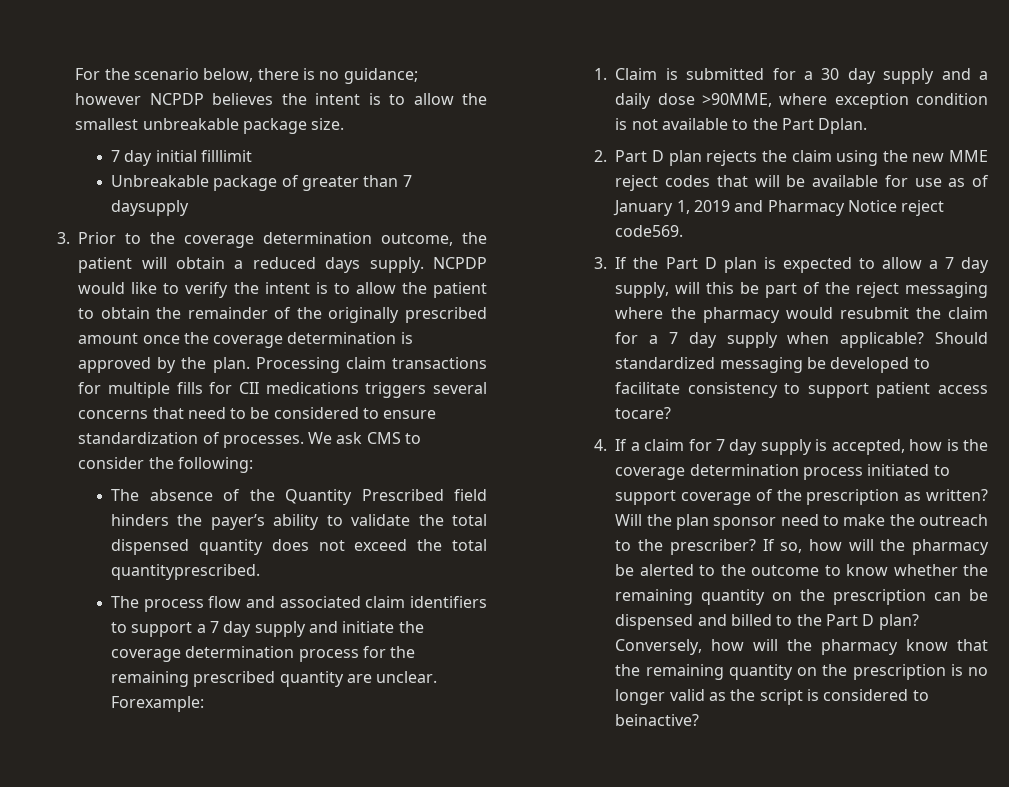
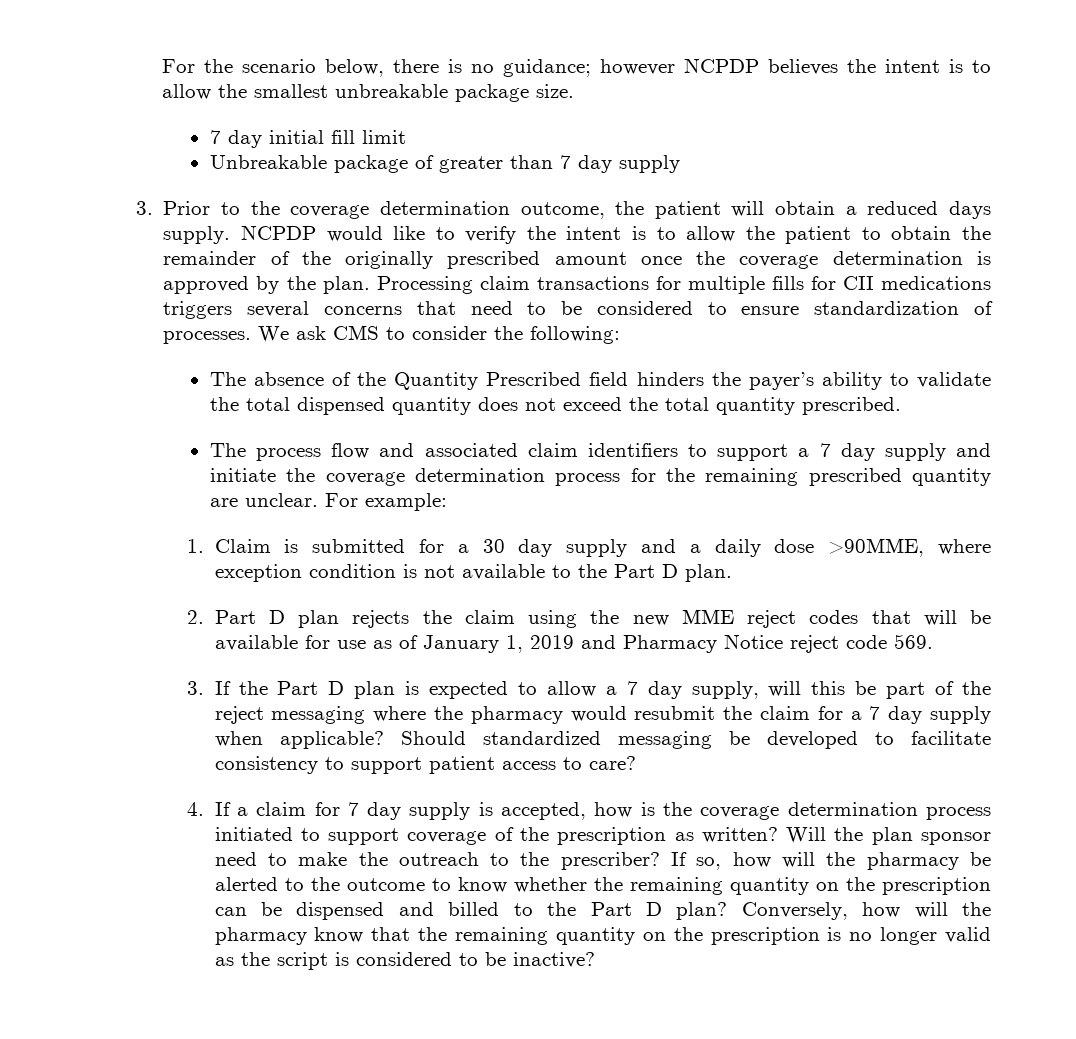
[200,150,252,162] filllimit -> [330,130,406,144] fill limit
[110,200,189,216] daysupply -> [577,155,680,173] day supply
[110,564,260,580] quantityprescribed. -> [715,397,901,415] quantity prescribed.
[110,696,204,712] Forexample: -> [324,493,447,511] For example:
[818,118,868,134] Dplan. -> [661,564,732,582] D plan.
[615,225,684,237] code569. -> [845,634,933,649] code 569.
[615,407,672,419] tocare? -> [562,756,636,770] to care?
[615,714,700,726] beinactive? -> [484,952,595,968] be inactive?

